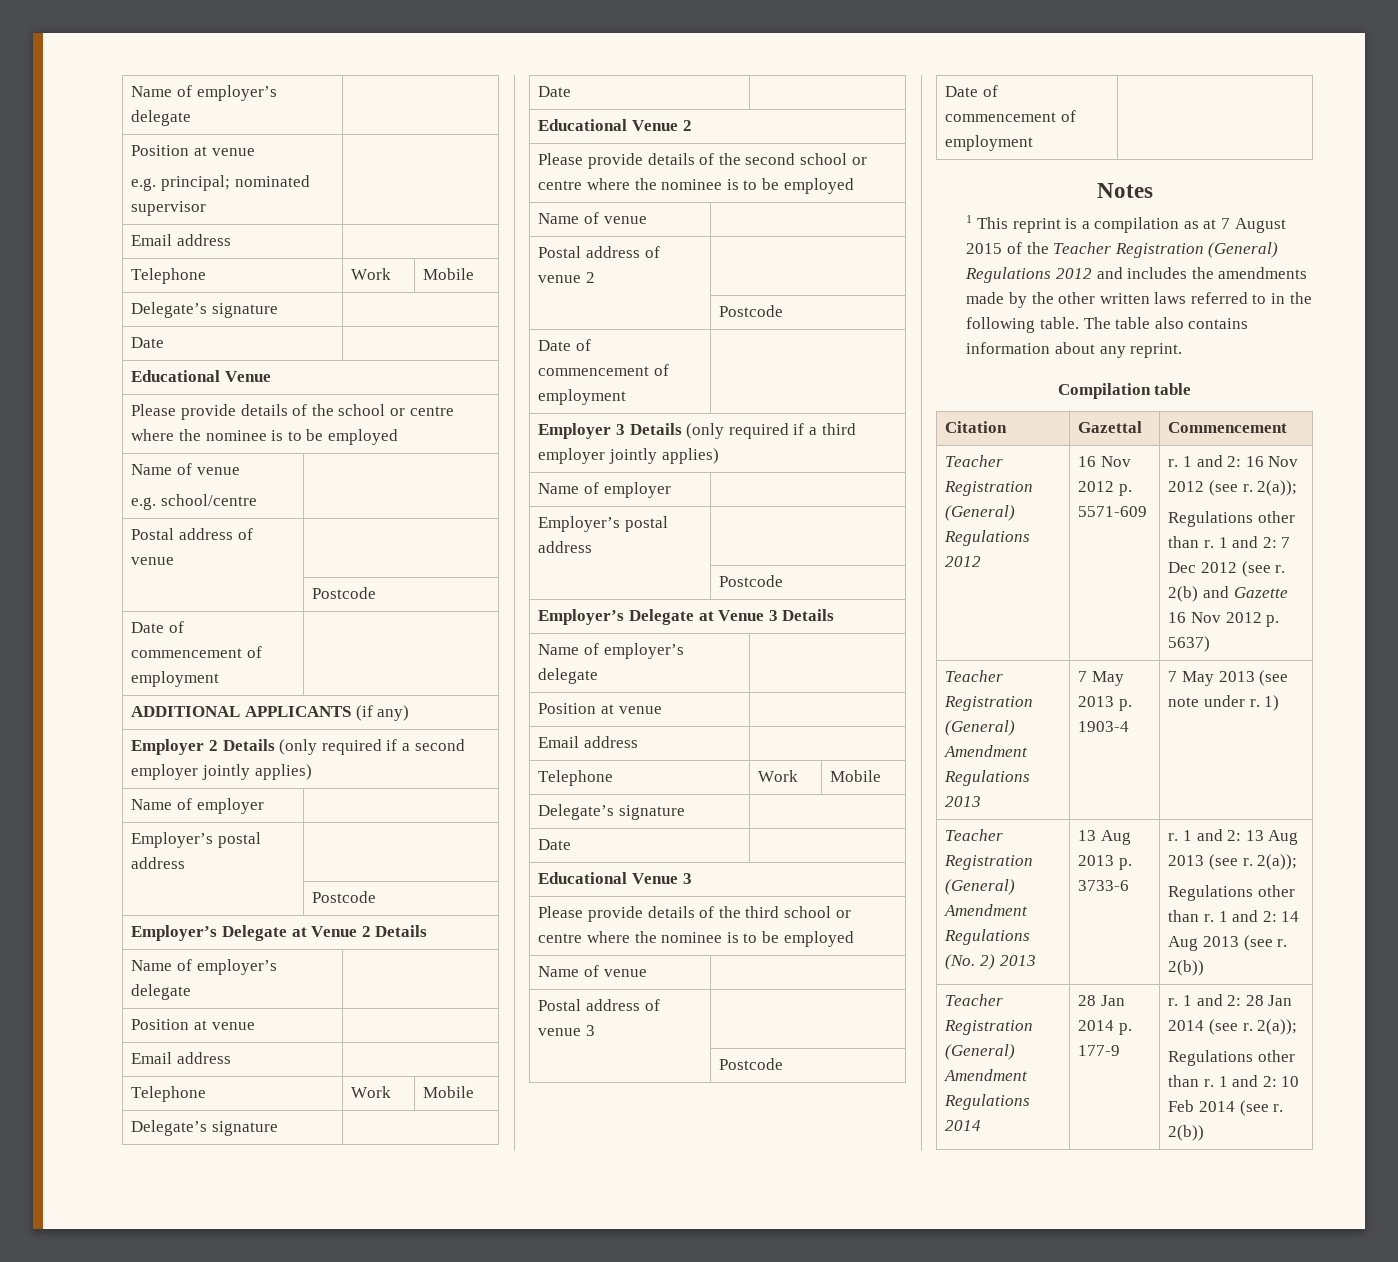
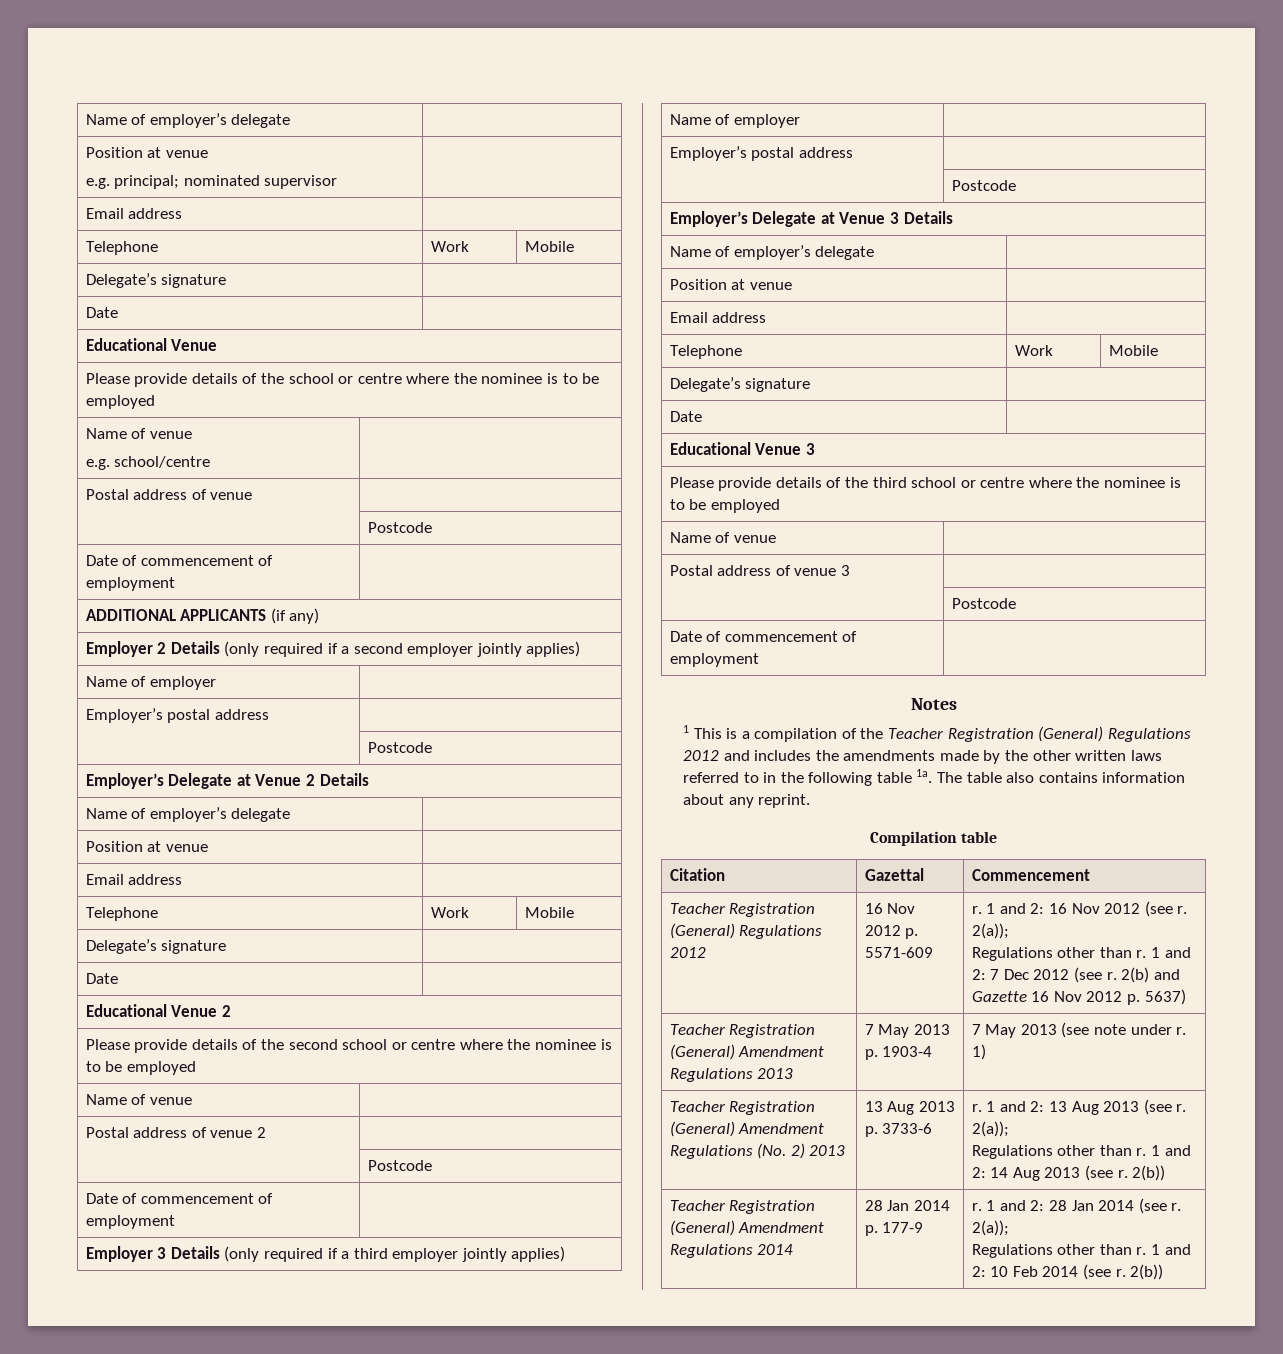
[1012,218,1061,233] reprint -> (722, 733) none
[1183,218,1286,233] [966,243,1003,254] as at 7 August 2015 -> (838, 735) none
[1039,317,1079,329] table. -> [876,769,933,783] table 1a.

